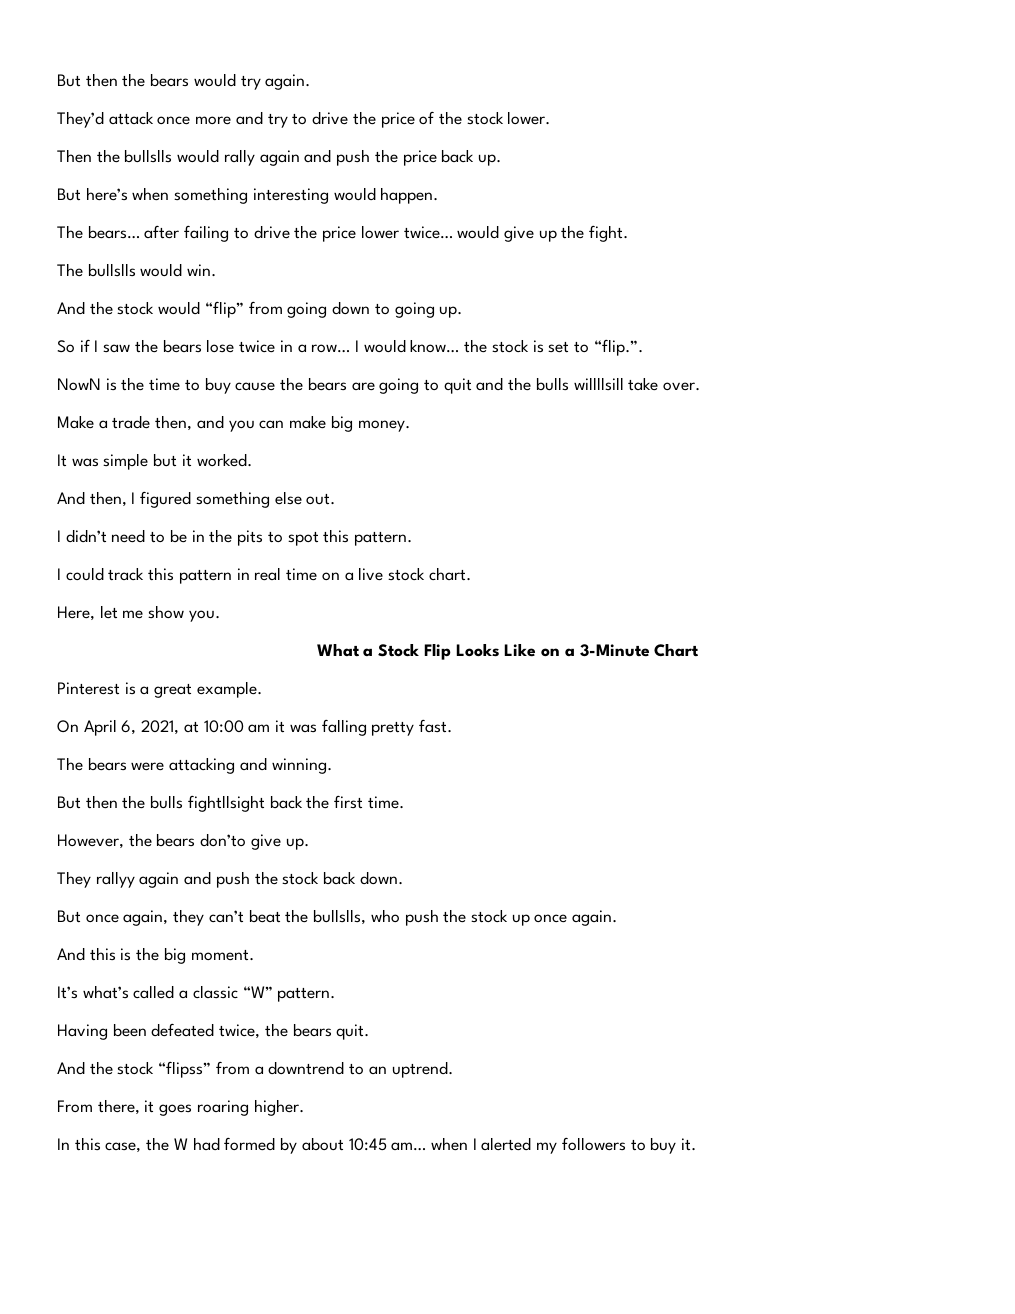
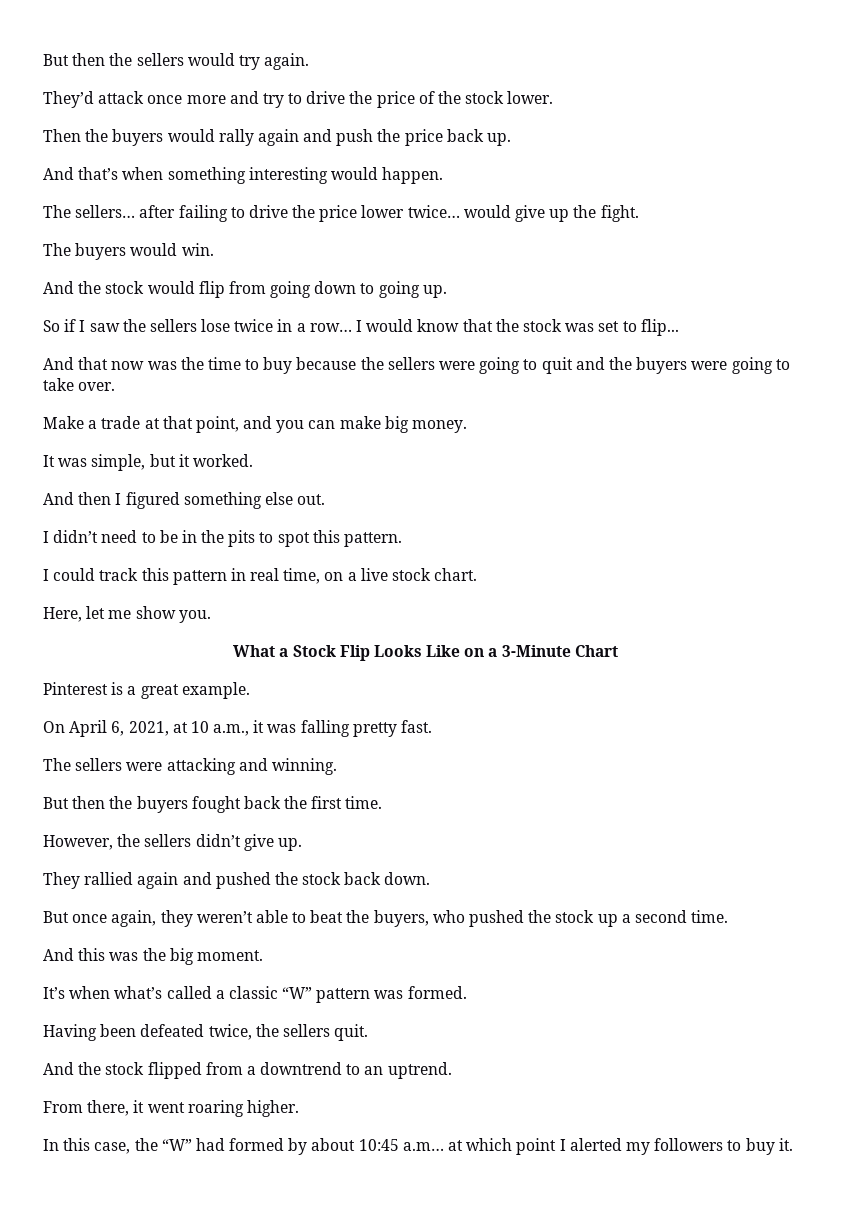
[57,73,190,87] But then the bears -> [43,53,184,66] But then the sellers
[124,149,173,163] bullslls -> [112,129,164,146] buyers
[57,187,128,201] But here’s -> [43,167,119,180] And that’s
[87,225,140,239] bears… -> [75,205,136,218] sellers…
[87,263,136,277] bullslls -> [75,243,127,260] buyers
[204,301,244,318] “flip” -> [198,281,225,298] flip
[162,339,202,353] bears -> [149,319,197,332] sellers
[410,339,544,353] know… the stock is -> [417,319,595,332] know that the stock was
[593,339,643,356] [57,377,375,394] “flip.”. // NowN is the time to buy cause the bears are -> [640,319,679,336] [43,357,476,374] flip... // And that now was the time to buy because the sellers were
[535,377,624,391] bulls willllsill -> [636,357,790,374] buyers were going to
[155,415,193,431] then, -> [144,416,239,433] at that point,
[103,453,149,470] simple -> [91,454,146,471] simple,
[89,491,127,507] then, -> [78,492,112,505] then
[286,568,318,581] time -> [283,568,321,584] time,
[203,720,271,733] 10:00 am -> [190,721,250,736] 10 a.m.,
[87,757,127,771] bears -> [75,758,123,771] sellers
[150,795,265,812] bulls fightllsight -> [136,796,241,813] buyers fought
[156,833,247,847] bears don’to -> [144,834,241,847] sellers didn’t
[95,871,250,888] rallyy again and push -> [84,872,271,889] rallied again and pushed
[208,909,618,926] can’t beat the bullslls, who push the stock up once again. -> [196,910,729,927] weren’t able to beat the buyers, who pushed the stock up a second time.
[120,948,132,961] is -> [109,952,139,961] was
(78, 992) none -> [69,986,111,999] when
[277,987,336,1002] pattern. -> [316,986,467,1003] pattern was formed.
[292,1023,332,1037] bears -> [282,1024,330,1037] sellers
[158,1061,212,1078] “flipss” -> [147,1062,202,1079] flipped
[159,1104,193,1116] goes -> [147,1102,185,1113] went
[173,1138,188,1150] W -> [161,1139,192,1151] “W”
[391,1137,468,1151] am… when -> [402,1138,557,1155] a.m… at which point

